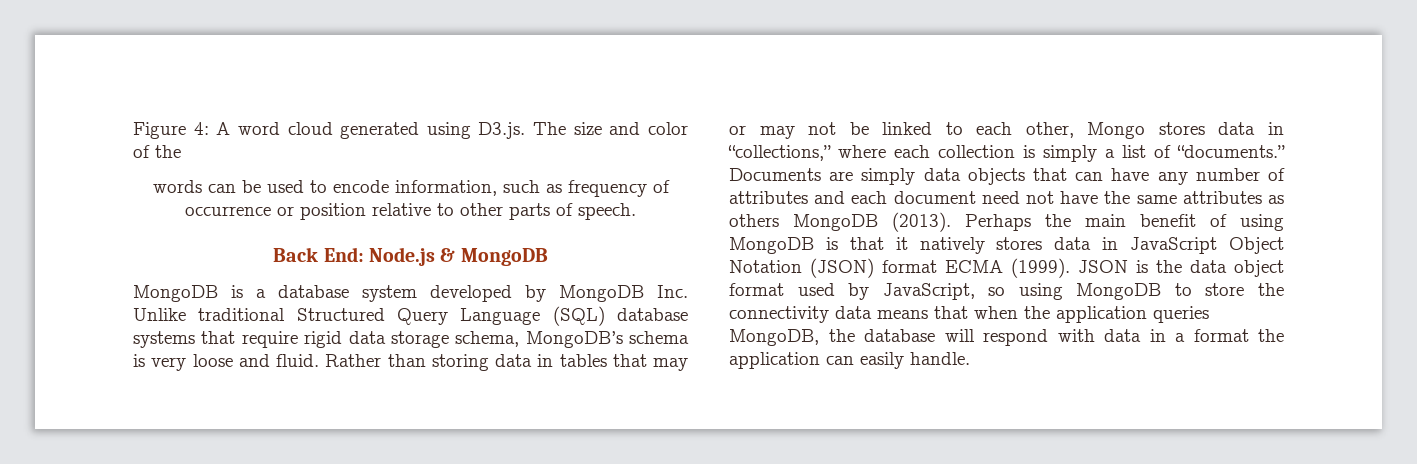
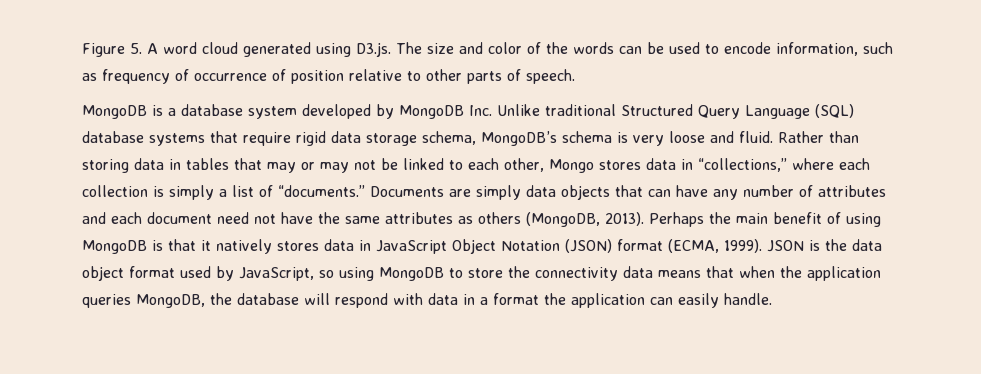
[193,122,209,135] 4: -> [130,43,142,54] 5.
(181, 151) // -> (568, 48) none
[277,206,294,216] or -> [272,69,286,81] of
[273,247,548,266] // Back End: Node.js & MongoDB -> (575, 76) none
[793,212,951,232] MongoDB (2013). -> [526,212,644,227] (MongoDB, 2013).
[945,258,1070,278] ECMA (1999). -> [668,239,762,253] (ECMA, 1999).

